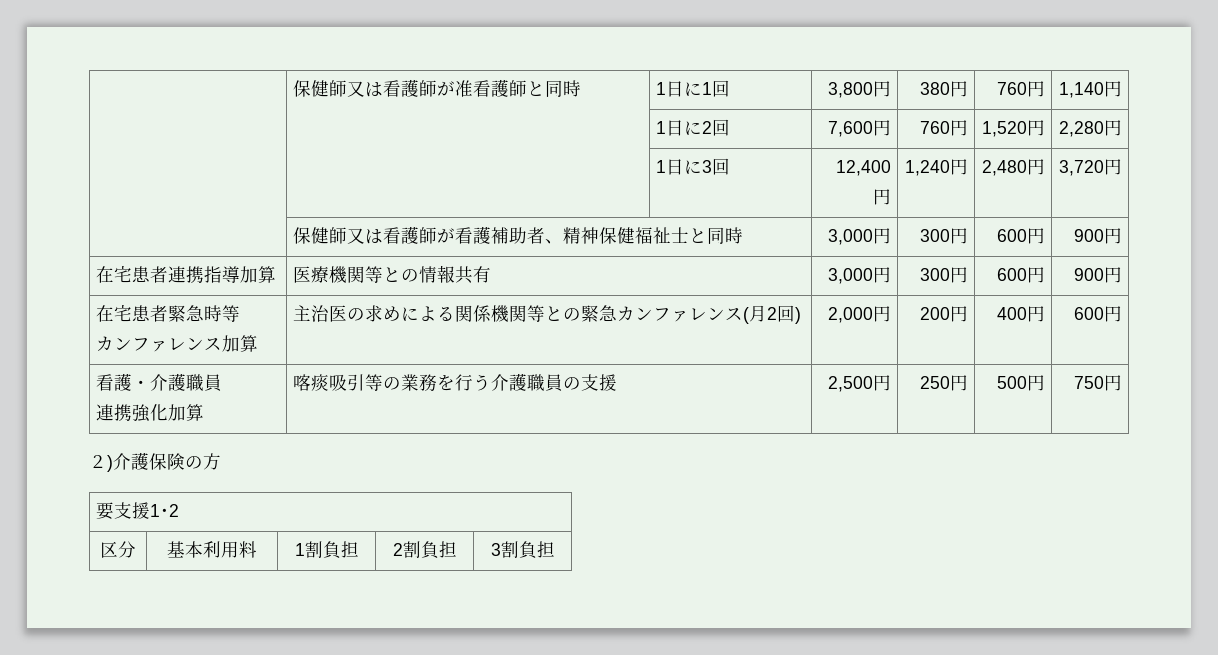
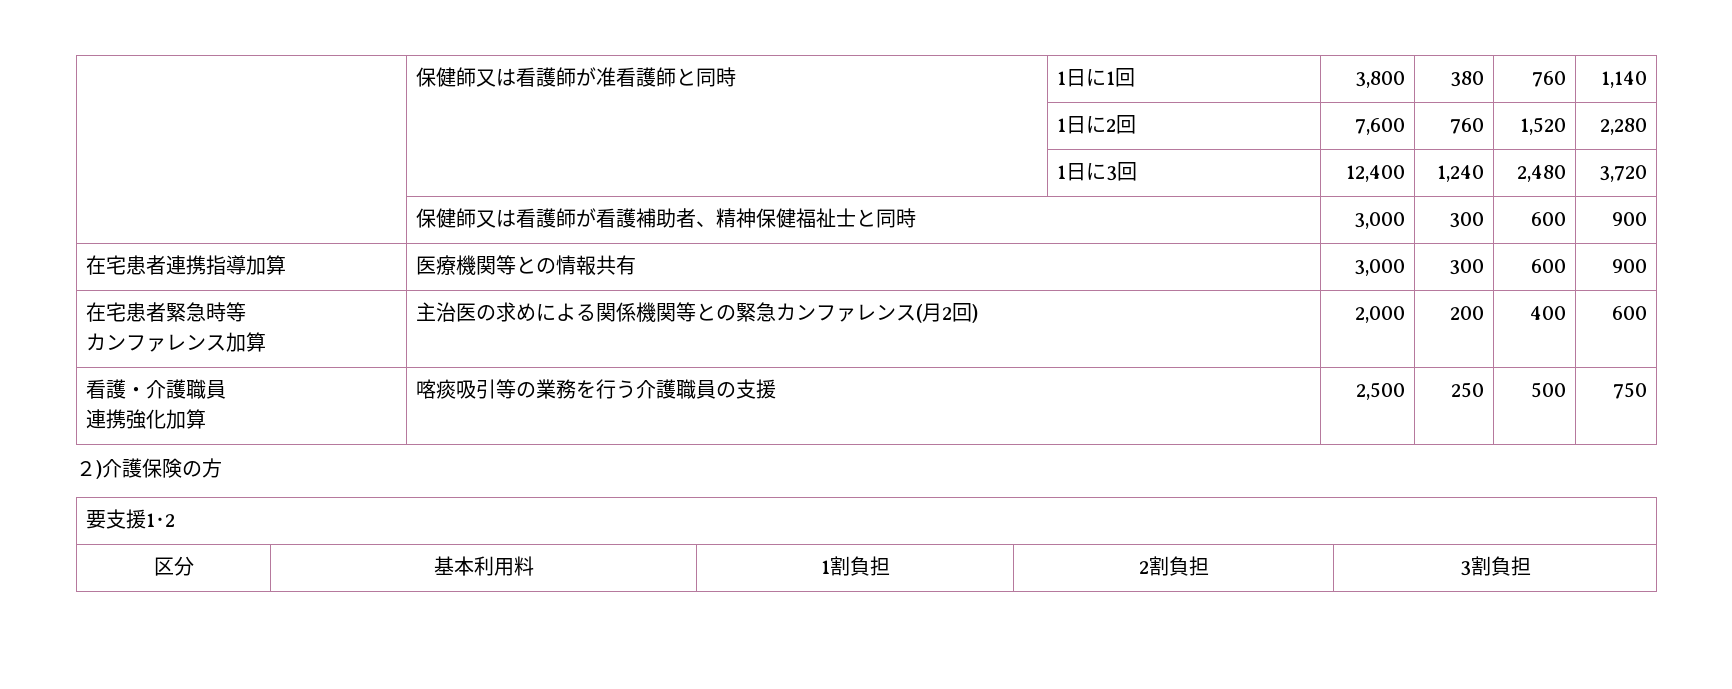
[872,81,891,97] 円 -> (1405, 79) none
[949,81,968,97] [996,81,1045,97] 円 | 760円 -> [1531,71,1566,87] | 760
[1103,81,1122,97] 円 -> (1647, 79) none
[872,120,891,136] [919,120,968,136] 円 | 760円 -> [1449,118,1484,134] | 760
[1026,120,1045,136] 円 -> (1566, 126) none
[1103,120,1122,136] 円 -> (1647, 126) none
[872,189,891,205] 円 -> (1405, 173) none
[949,159,968,175] 円 -> (1484, 173) none
[1026,159,1045,175] 円 -> (1566, 173) none
[1103,159,1122,175] 円 -> (1647, 173) none
[872,228,891,244] [919,228,968,244] [996,228,1045,244] [1073,228,1122,244] 円 | 300円 | 600円 | 900円 -> [1448,212,1484,228] [1530,212,1566,226] [1611,212,1647,226] | 300 | 600 | 900
[872,267,891,283] [919,267,968,283] [996,267,1045,283] [1073,267,1122,283] 円 | 300円 | 600円 | 900円 -> [1448,259,1484,275] [1530,259,1566,273] [1611,259,1647,273] | 300 | 600 | 900
[872,306,891,322] 円 -> (1405, 314) none
[949,306,968,322] 円 -> (1484, 313) none
[1026,306,1045,322] [1073,306,1122,322] 円 | 600円 -> [1611,306,1647,320] | 600
[872,375,891,391] 円 -> (1405, 391) none
[949,375,968,391] 円 -> (1484, 390) none
[1026,375,1045,391] 円 -> (1566, 390) none
[1103,375,1122,391] 円 -> (1647, 390) none

